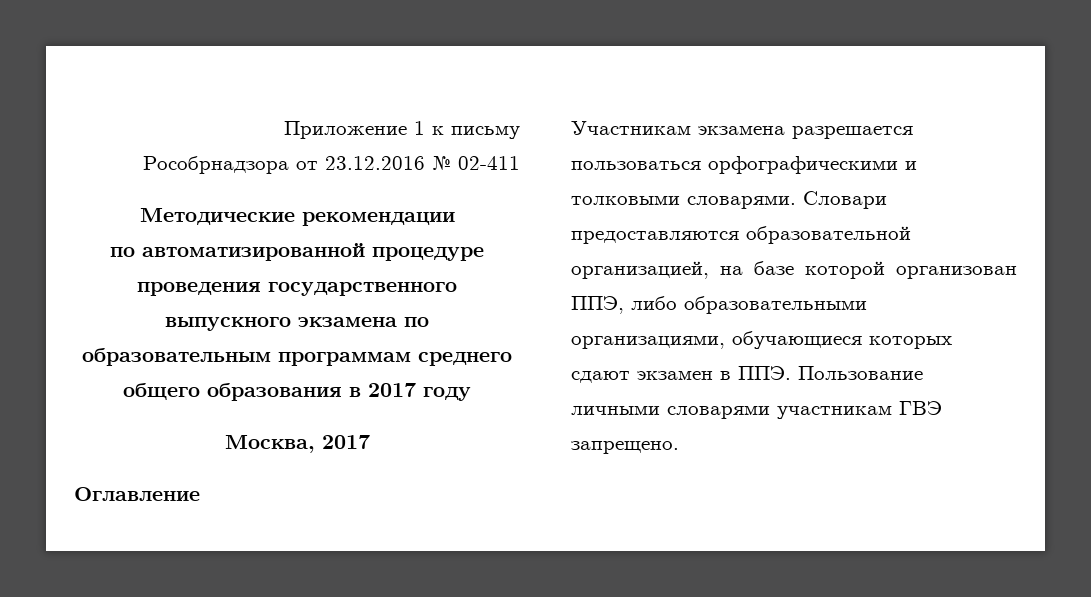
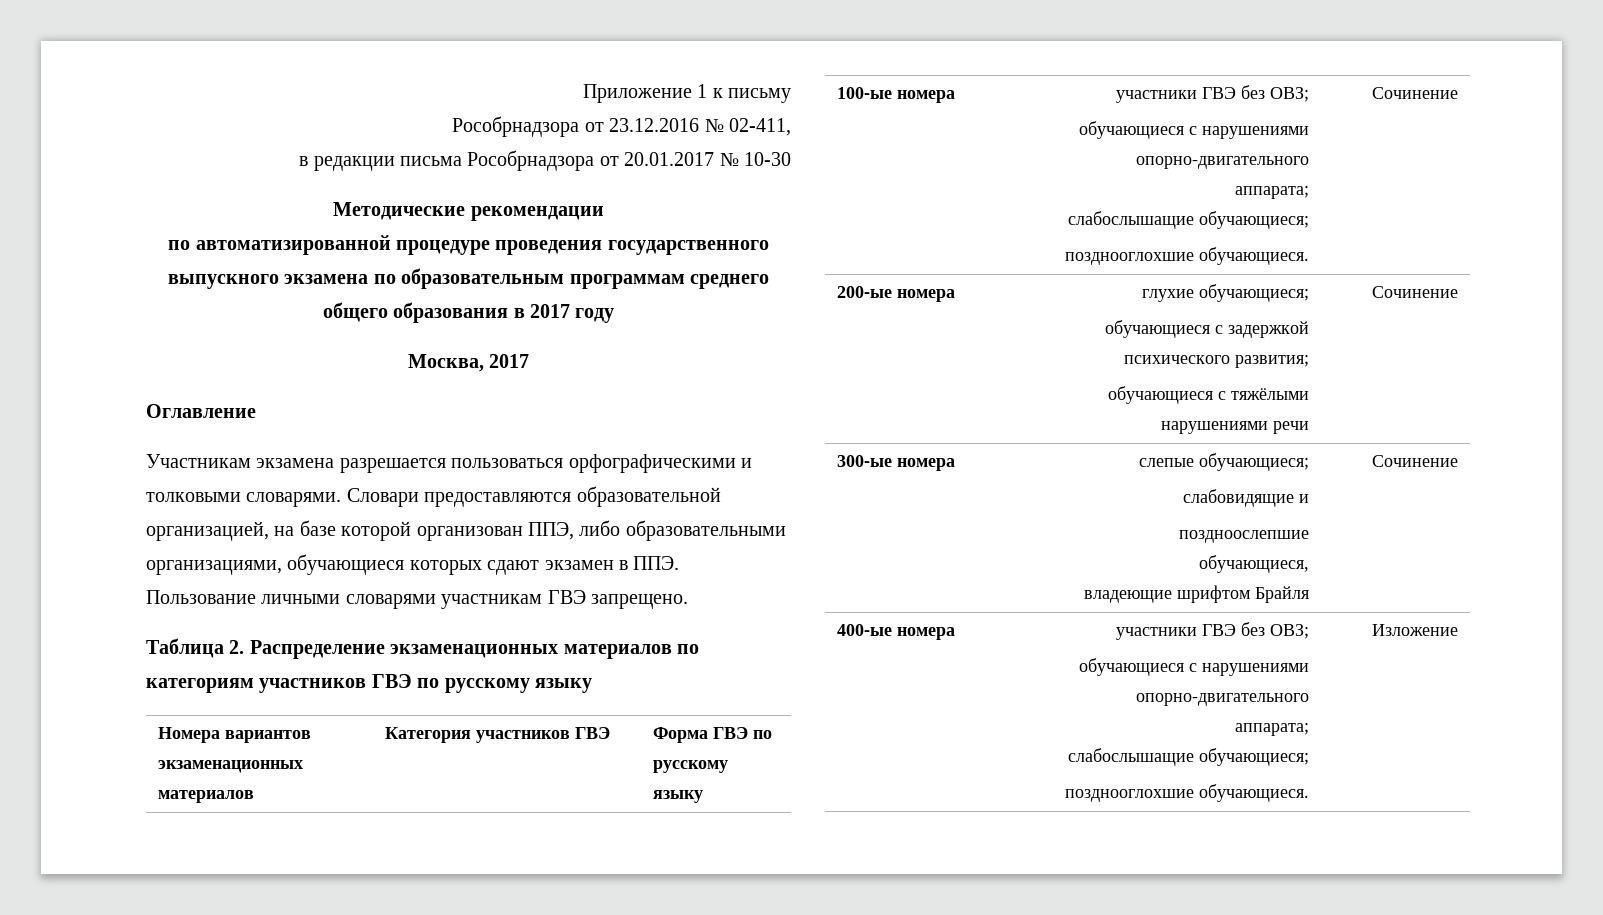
[458,156,520,170] 02-411 -> [728,118,791,136] [299,150,791,171] 02-411, // в редакции письма Рособрнадзора от 20.01.2017 № 10-30
(679, 447) none -> [146,638,699,659] [146,674,592,693] [158,727,312,743] [158,760,304,773] [158,790,255,803] [385,727,611,743] [653,727,773,743] [653,760,729,773] [653,790,704,803] [837,87,956,103] [1115,85,1309,103] [1078,121,1309,139] [1135,156,1309,169] [1234,186,1309,199] [1067,211,1309,229] [1064,247,1309,265] [1371,87,1458,99] [837,286,956,302] [1141,284,1309,302] [1104,320,1309,338] [1123,355,1309,368] [1107,386,1309,404] [1160,421,1309,434] [1371,286,1458,298] [837,455,956,471] [1138,453,1309,471] [1182,489,1309,507] [1178,530,1309,543] [1198,555,1309,573] [1083,585,1309,603] [1371,455,1458,467] [837,624,956,640] [1115,622,1309,640] [1078,658,1309,676] [1135,693,1309,706] [1234,723,1309,736] [1067,748,1309,766] [1064,784,1309,802] [1371,624,1458,636] // Таблица 2. Распределение экзаменационных материалов по категориям участников ГВЭ по русскому языку // Номера вариантов экзаменационных материалов | Категория участников ГВЭ | Форма ГВЭ по русскому языку // 100-ые номера | участники ГВЭ без ОВЗ; // обучающиеся с нарушениями опорно-двигательного аппарата; // слабослышащие обучающиеся; // позднооглохшие обучающиеся. | Сочинение // 200-ые номера | глухие обучающиеся; // обучающиеся с задержкой психического развития; // обучающиеся с тяжёлыми нарушениями речи | Сочинение // 300-ые номера | слепые обучающиеся; // слабовидящие и // поздноослепшие обучающиеся, // владеющие шрифтом Брайля | Сочинение // 400-ые номера | участники ГВЭ без ОВЗ; // обучающиеся с нарушениями опорно-двигательного аппарата; // слабослышащие обучающиеся; // позднооглохшие обучающиеся. | Изложение

